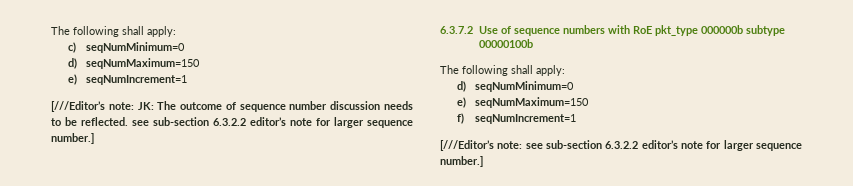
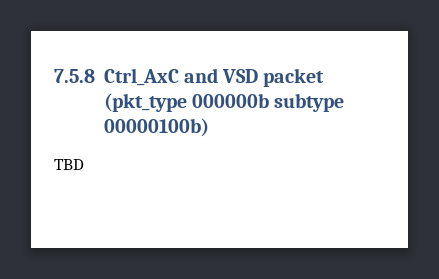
[51,26,176,37] [68,42,185,53] [68,58,200,69] [68,74,187,85] [51,101,413,112] [51,117,413,128] [51,133,94,144] [440,25,785,36] [478,39,533,48] [440,65,565,76] [457,81,574,92] [457,97,589,108] [457,113,576,124] [440,140,802,151] [440,156,483,167] The following shall apply: // c) seqNumMinimum=0 // d) seqNumMaximum=150 // e) seqNumIncrement=1 // [///Editor’s note: JK: The outcome of sequence number discussion needs to be reflected. see sub-section 6.3.2.2 editor’s note for larger sequence number.] // 6.3.7.2 Use of sequence numbers with RoE pkt_type 000000b subtype 00000100b // The following shall apply: // d) seqNumMinimum=0 // e) seqNumMaximum=150 // f) seqNumIncrement=1 // [///Editor’s note: see sub-section 6.3.2.2 editor’s note for larger sequence number.] -> [54,68,325,87] [103,93,345,112] [103,118,209,137] [54,159,84,170] 7.5.8 Ctrl_AxC and VSD packet (pkt_type 000000b subtype 00000100b) // TBD

